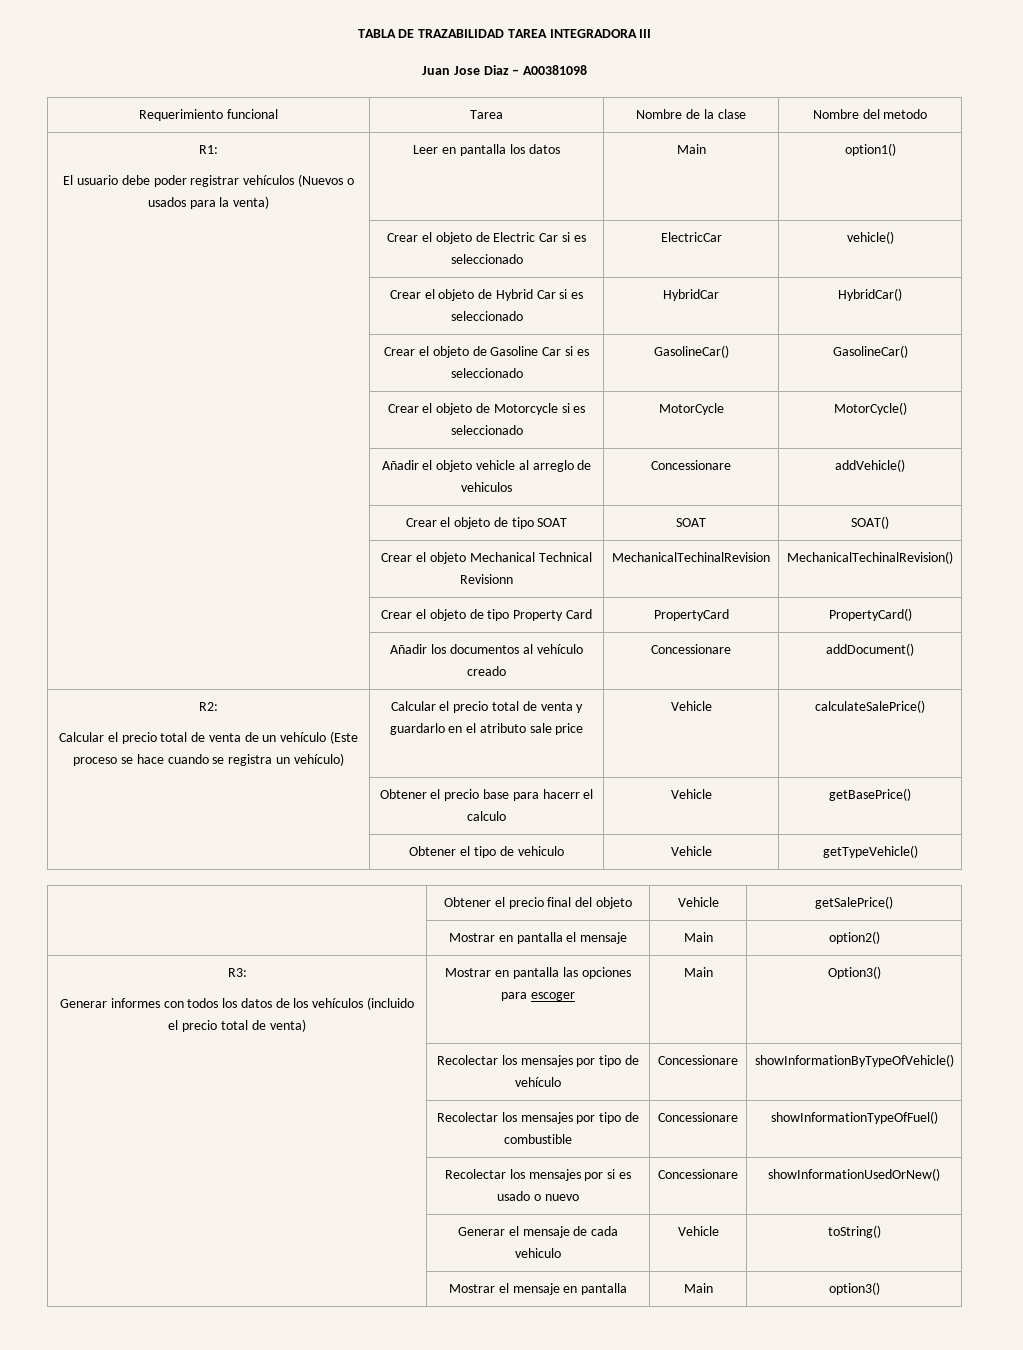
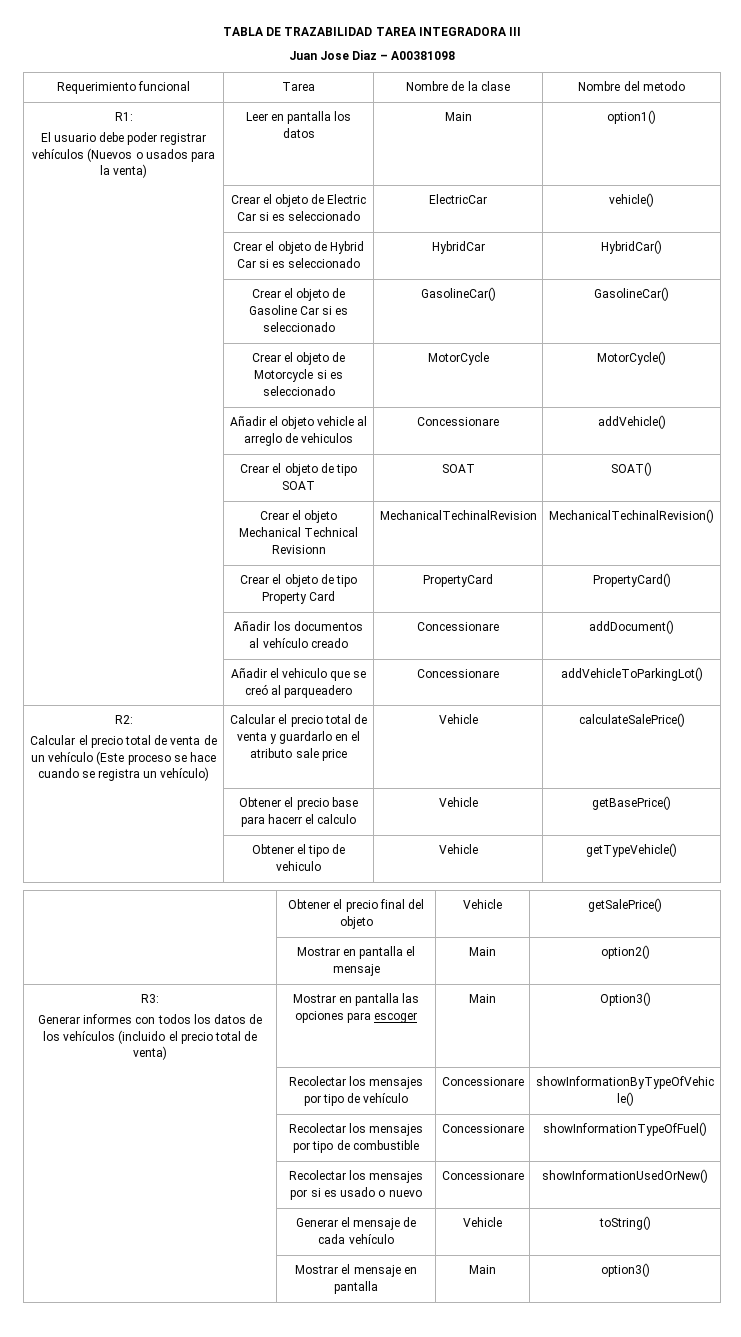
(914, 649) none -> [230,668,367,681] [244,684,353,698] [417,669,499,678] [560,667,703,681] // | Añadir el vehiculo que se creó al parqueadero | Concessionare | addVehicleToParkingLot()
[515,1248,561,1258] vehiculo -> [348,1234,394,1244] vehículo

